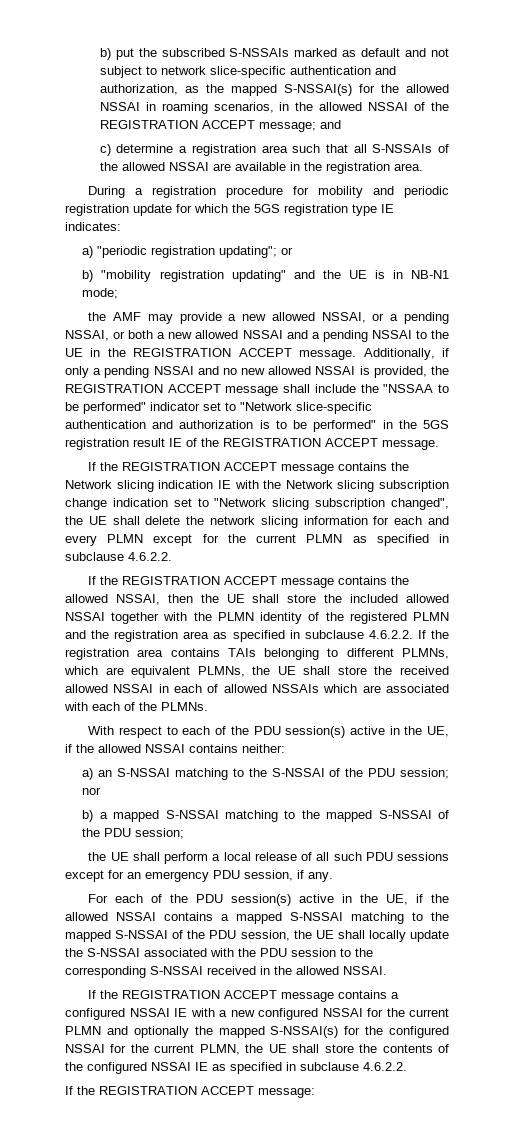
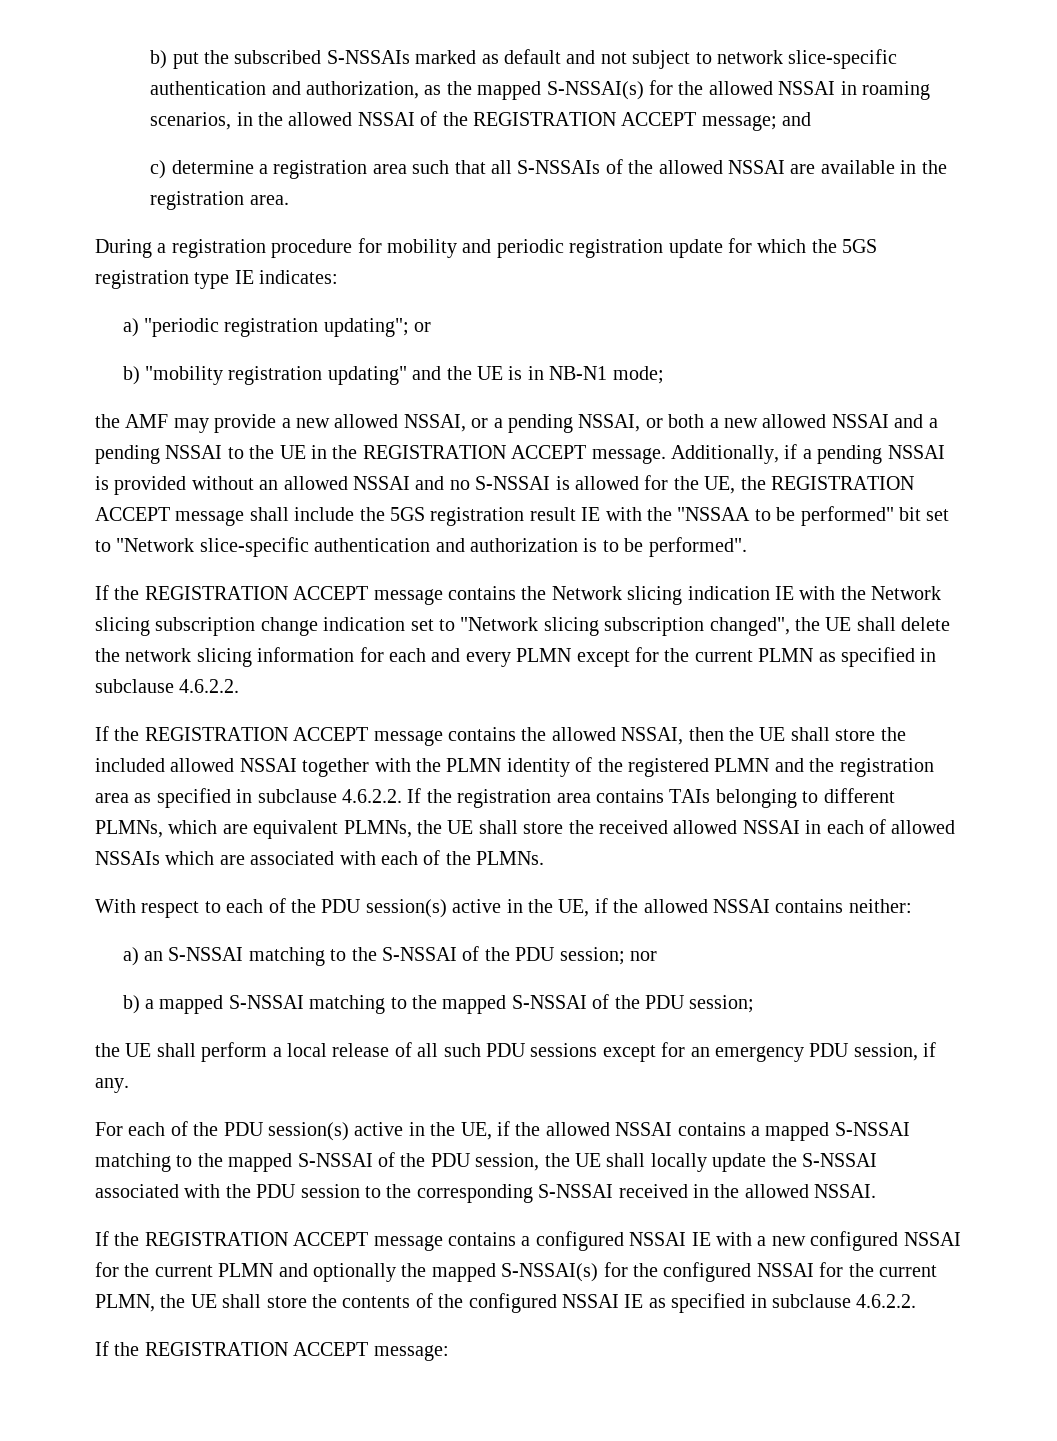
[65,366,427,378] only a pending NSSAI and no new allowed NSSAI is provided, -> [802,445,945,464] [95,475,736,495] a pending NSSAI is provided without an allowed NSSAI and no S-NSSAI is allowed for the UE,
(379, 388) none -> [390,507,672,526] 5GS registration result IE with the
[150,402,200,411] indicator -> [898,507,921,521] bit
[313,420,450,432] [65,438,439,450] performed" in the 5GS registration result IE of the REGISTRATION ACCEPT message. -> [648,537,747,557] performed".

